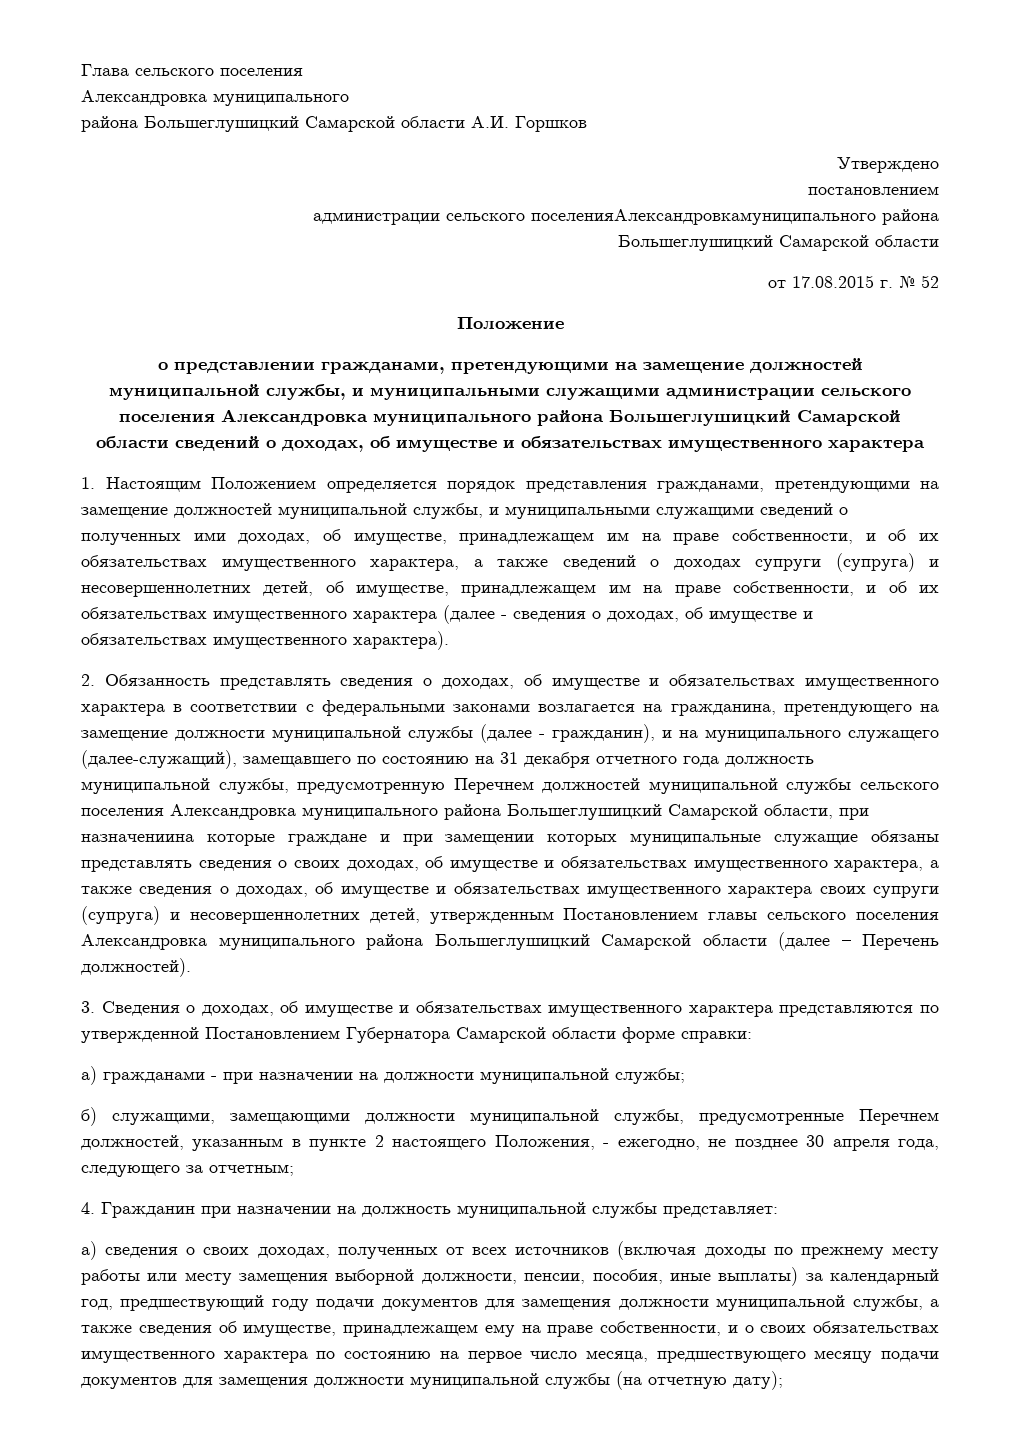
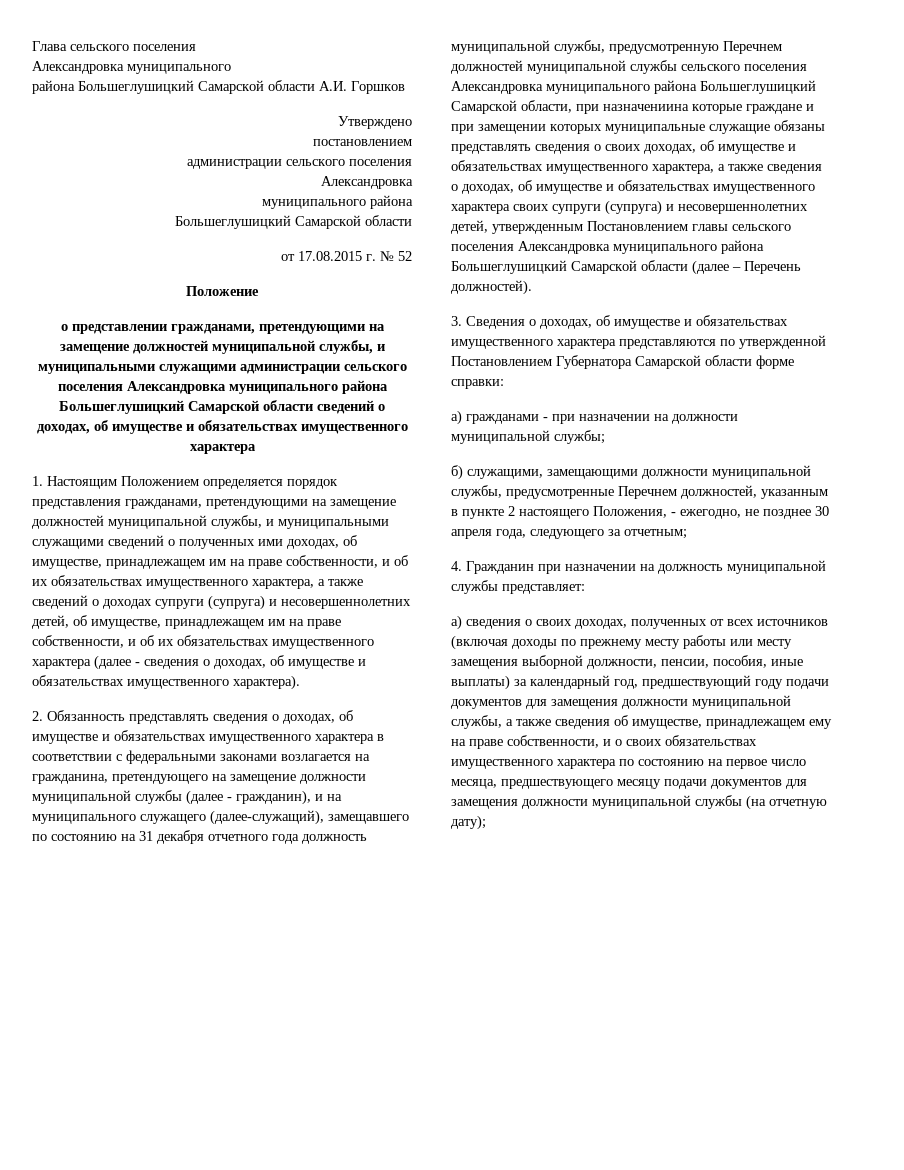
[531,209,876,225] поселенияАлександровкамуниципального -> [349,159,412,166] [321,176,413,189] [262,199,366,209] поселения // Александровка // муниципального

